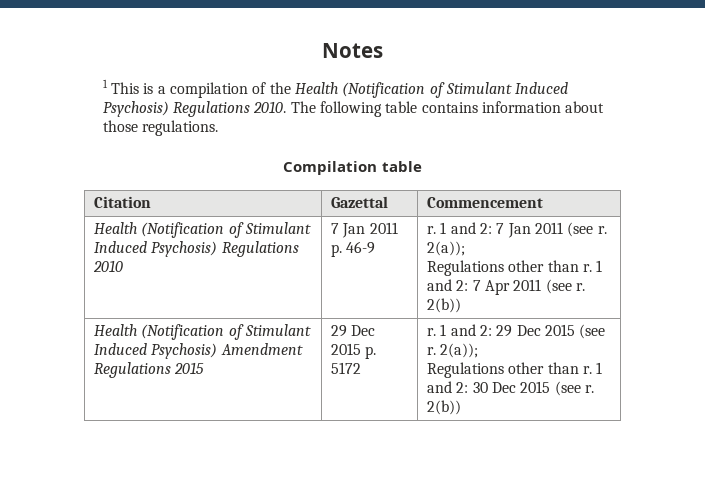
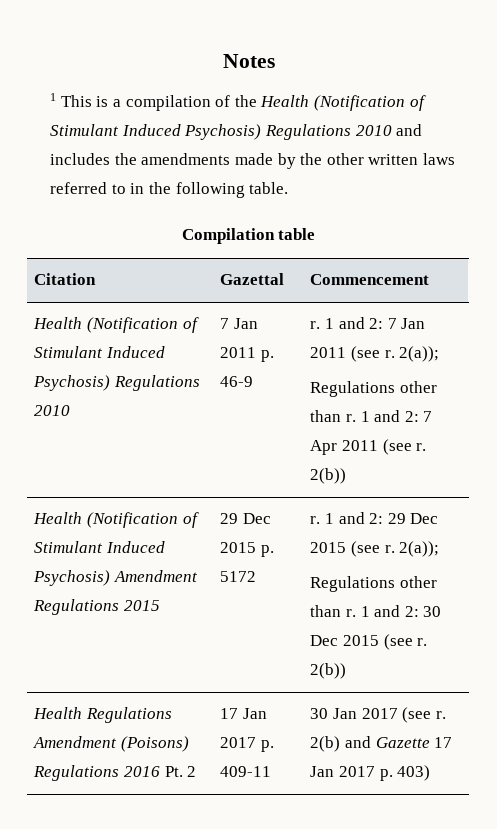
[253,101,605,117] [102,120,219,136] 2010. The following table contains information about those regulations. -> [355,124,423,136] [50,153,455,169] [50,182,289,198] 2010 and includes the amendments made by the other written laws referred to in the following table.
(462, 407) none -> [33,707,172,723] [33,736,189,752] [33,765,197,781] [220,708,267,719] [220,737,274,752] [220,766,272,777] [310,707,446,723] [310,736,453,752] [310,765,431,781] // Health Regulations Amendment (Poisons) Regulations 2016 Pt. 2 | 17 Jan 2017 p. 409-11 | 30 Jan 2017 (see r. 2(b) and Gazette 17 Jan 2017 p. 403)

